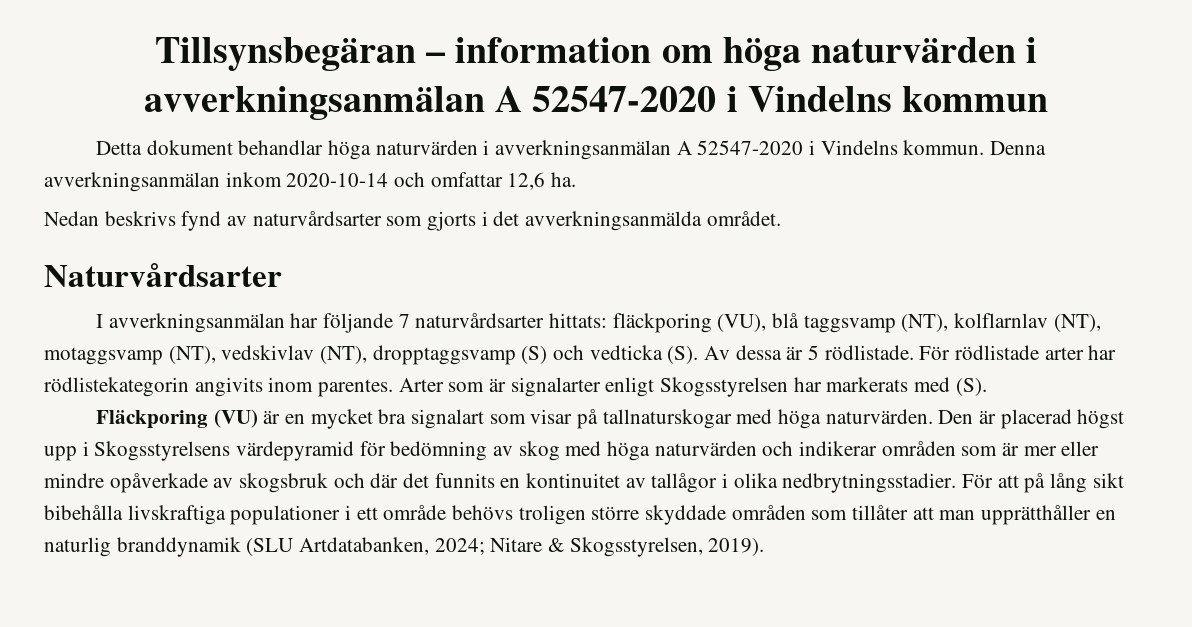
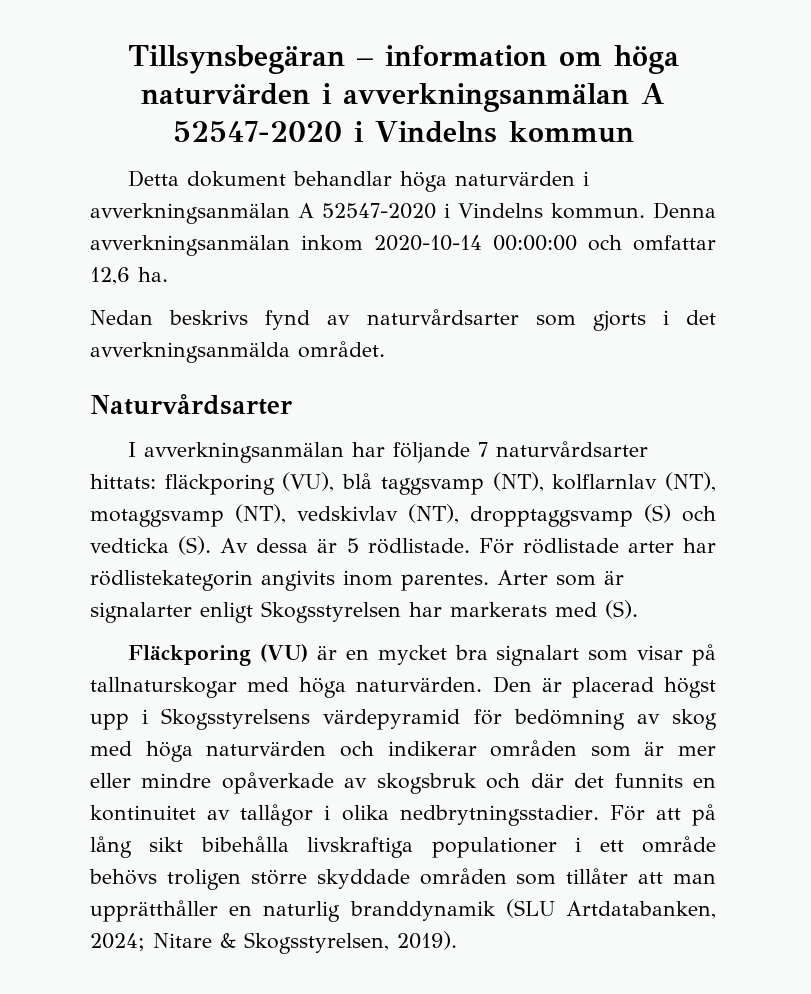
(389, 180) none -> [493,235,577,251] 00:00:00

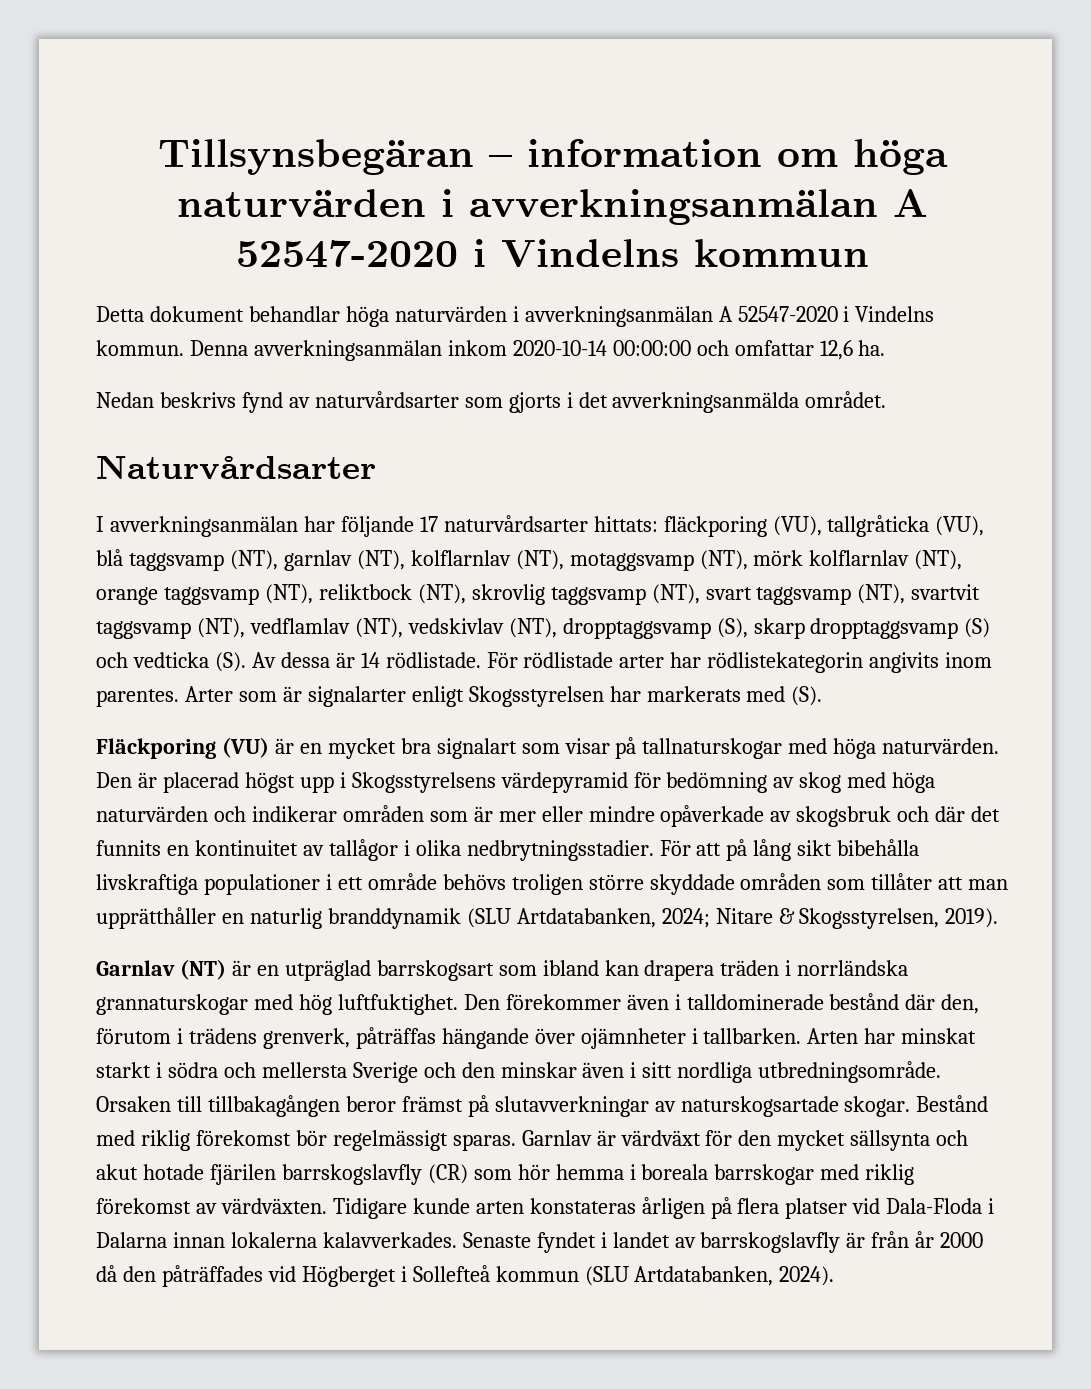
[478,442,489,457] 7 -> [419,516,438,532] 17
(335, 482) none -> [827,515,985,537] tallgråticka (VU),
(544, 482) none -> [283,550,405,571] garnlav (NT),
[297,504,459,524] vedskivlav (NT), -> [753,550,963,570] [96,584,981,605] [96,618,805,639] mörk kolflarnlav (NT), orange taggsvamp (NT), reliktbock (NT), skrovlig taggsvamp (NT), svart taggsvamp (NT), svartvit taggsvamp (NT), vedflamlav (NT), vedskivlav (NT), dropptaggsvamp (S), skarp
[346,538,359,553] 5 -> [360,652,380,668] 14
(457, 940) none -> [96,959,909,981] [96,993,980,1015] [96,1027,977,1049] [96,1061,942,1083] [96,1095,989,1117] [96,1130,969,1151] [96,1164,915,1185] [96,1197,995,1219] [96,1231,984,1253] [96,1265,835,1287] // Garnlav (NT) är en utpräglad barrskogsart som ibland kan drapera träden i norrländska grannaturskogar med hög luftfuktighet. Den förekommer även i talldominerade bestånd där den, förutom i trädens grenverk, påträffas hängande över ojämnheter i tallbarken. Arten har minskat starkt i södra och mellersta Sverige och den minskar även i sitt nordliga utbredningsområde. Orsaken till tillbakagången beror främst på slutavverkningar av naturskogsartade skogar. Bestånd med riklig förekomst bör regelmässigt sparas. Garnlav är värdväxt för den mycket sällsynta och akut hotade fjärilen barrskogslavfly (CR) som hör hemma i boreala barrskogar med riklig förekomst av värdväxten. Tidigare kunde arten konstateras årligen på flera platser vid Dala-Floda i Dalarna innan lokalerna kalavverkades. Senaste fyndet i landet av barrskogslavfly är från år 2000 då den påträffades vid Högberget i Sollefteå kommun (SLU Artdatabanken, 2024).

